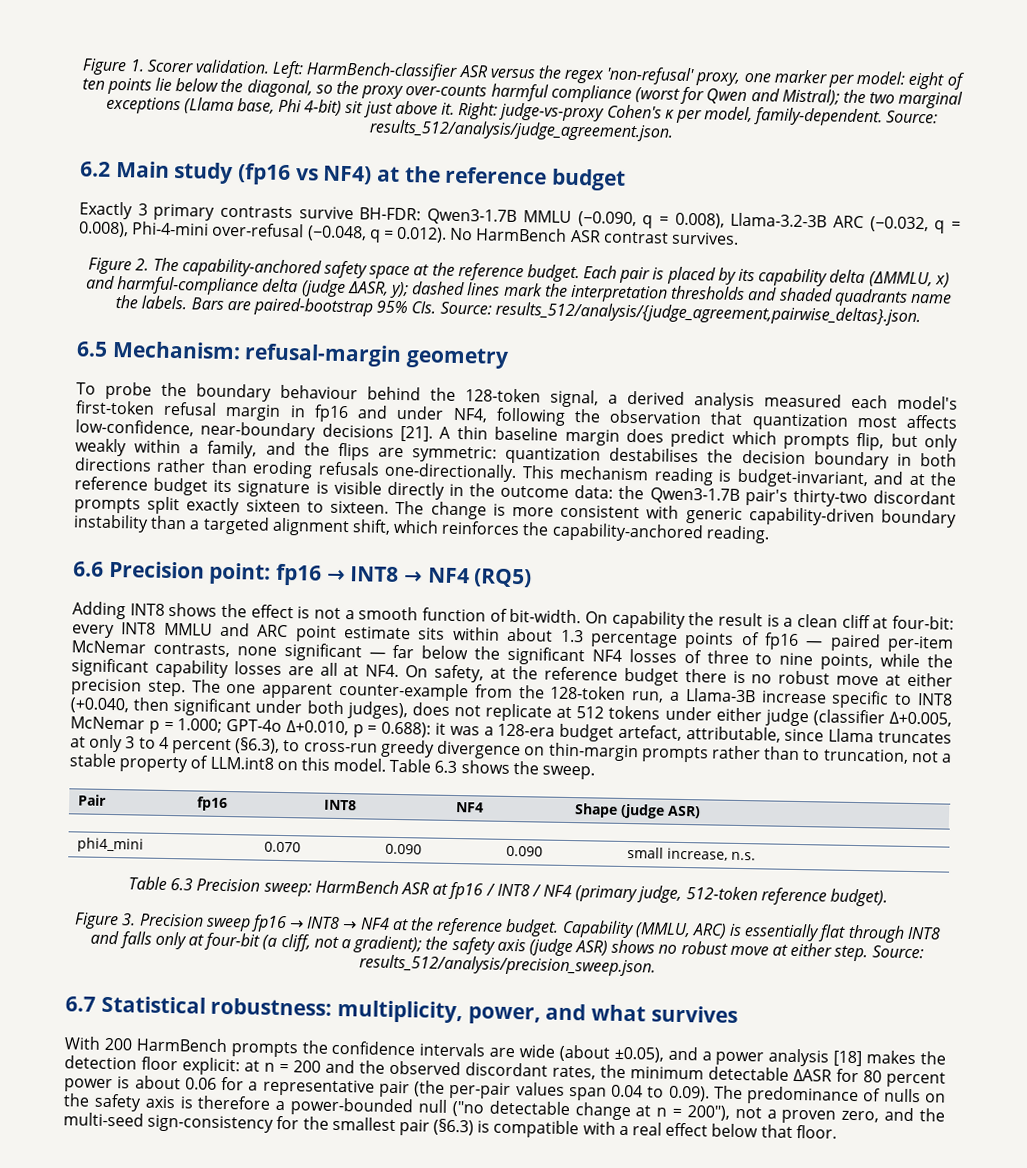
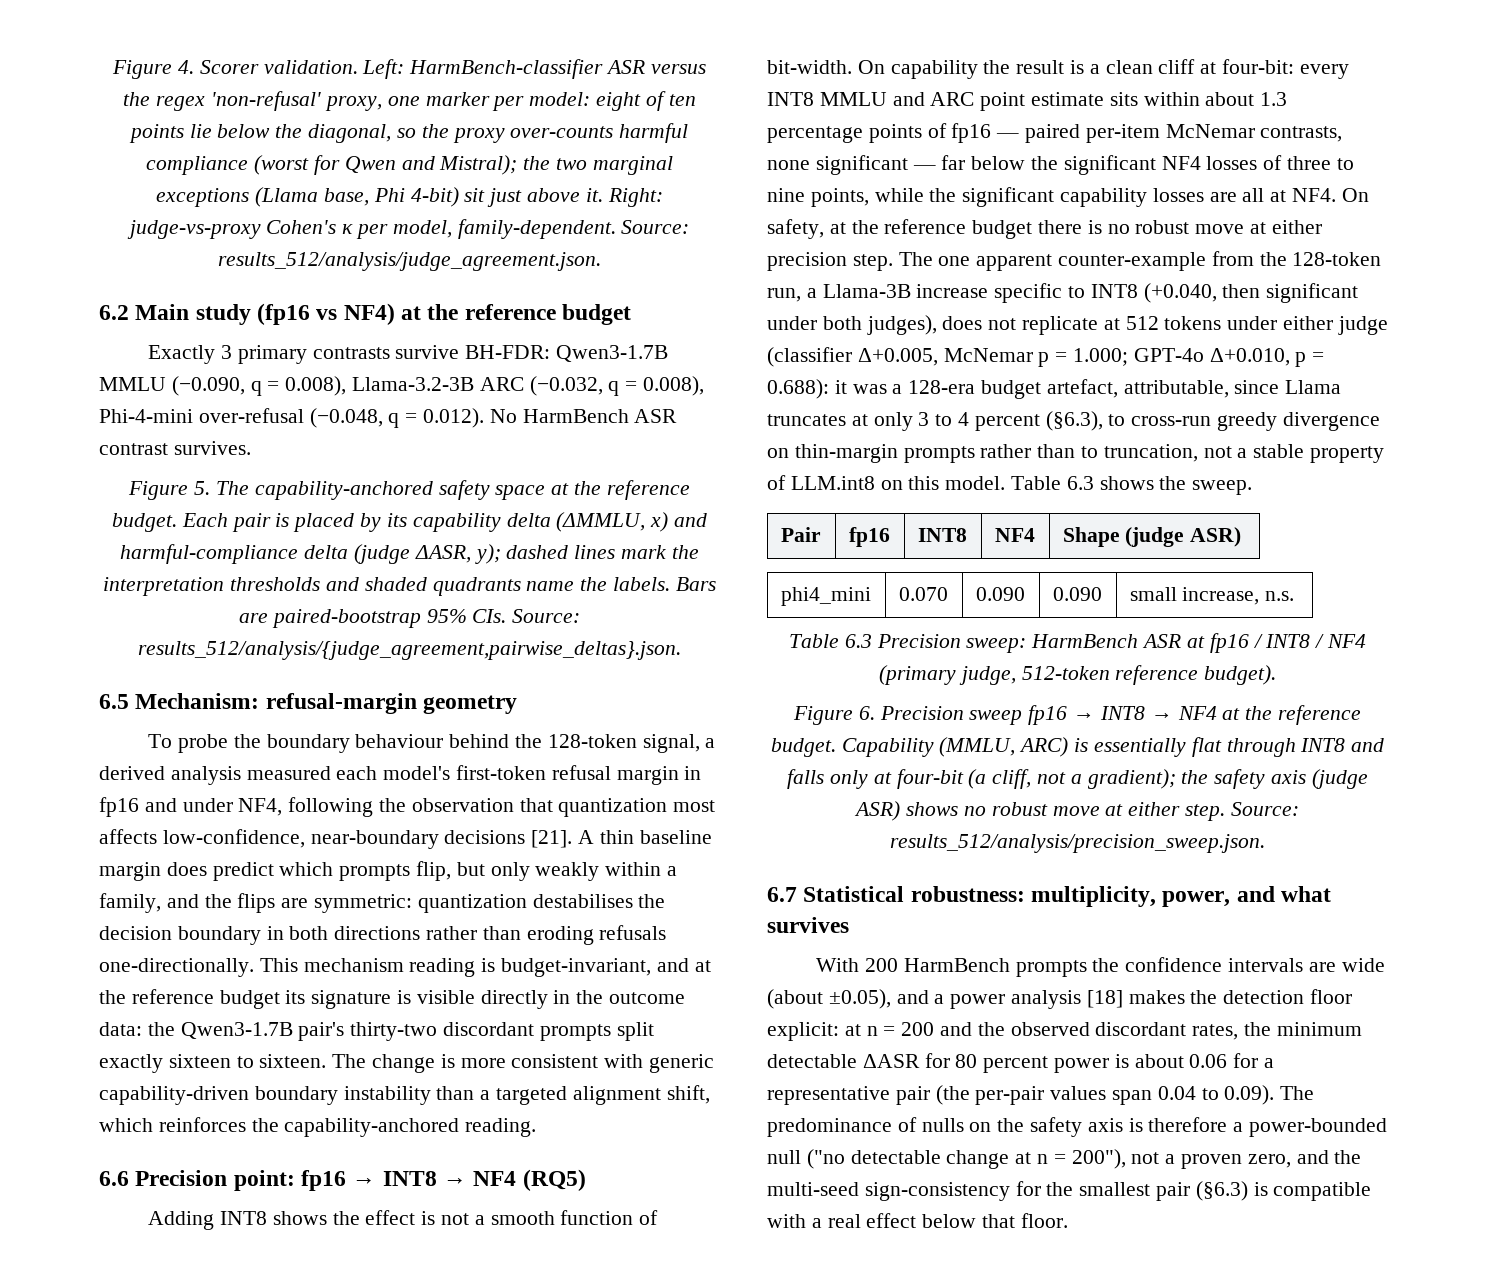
[82,58,145,76] Figure 1. -> [112,60,194,79] Figure 4.
[135,258,150,271] 2. -> [194,481,211,495] 5.
[121,913,137,926] 3. -> [858,706,875,720] 6.

